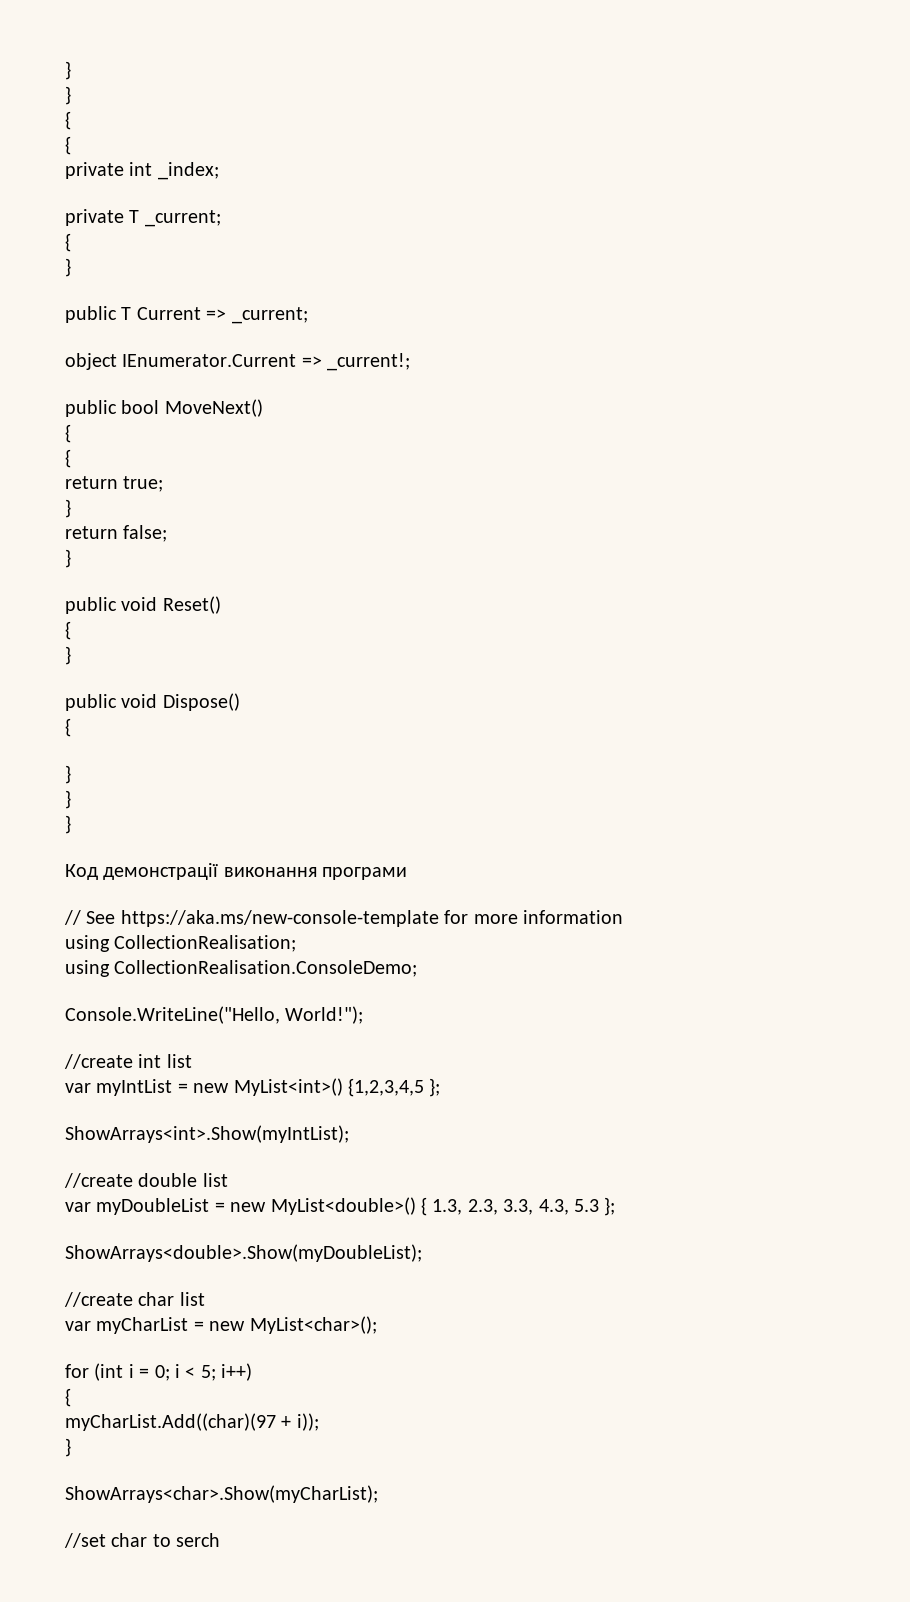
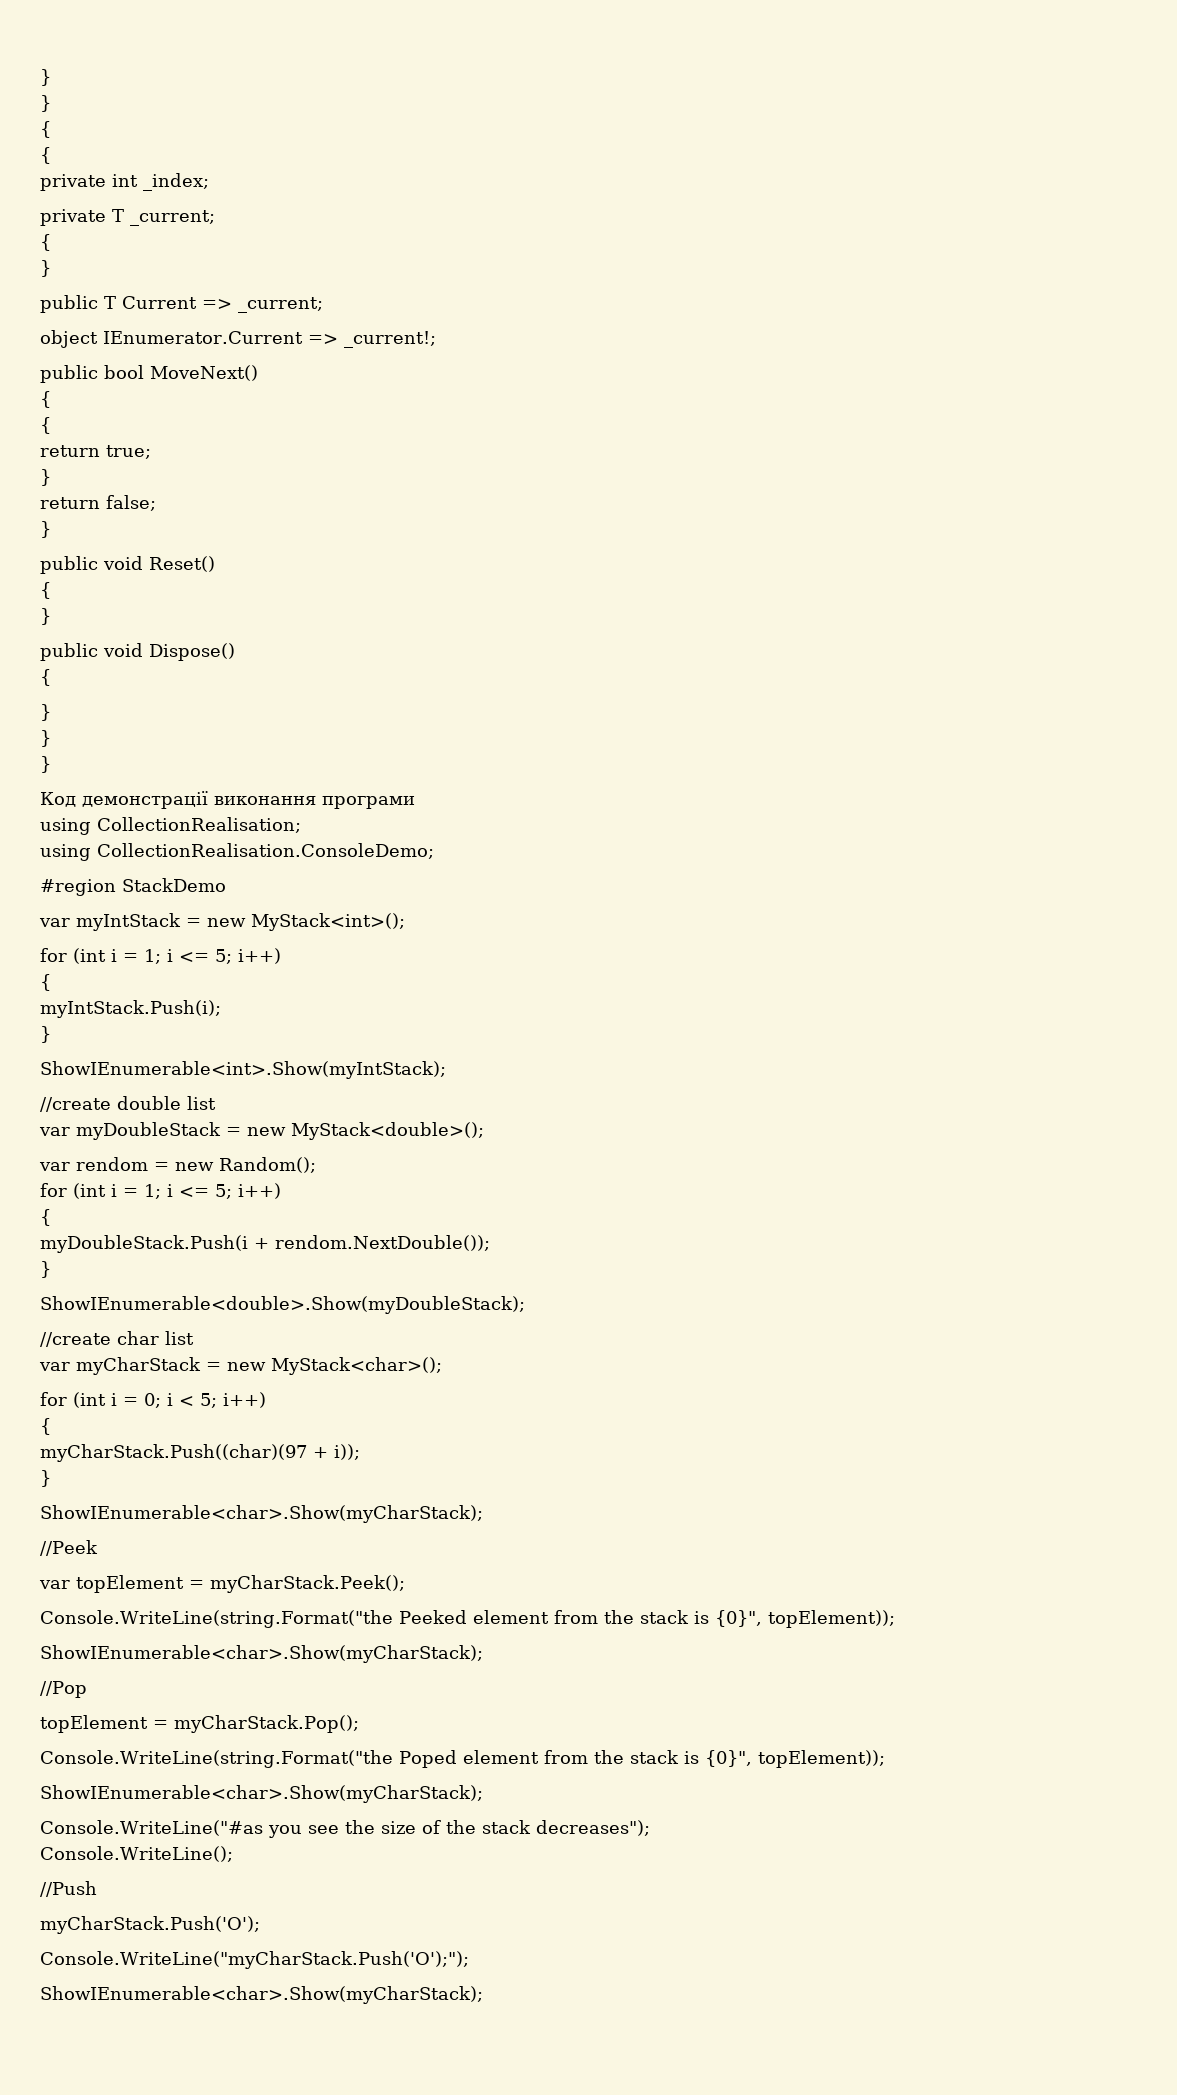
[64,910,623,927] // // See https://aka.ms/new-console-template for more information -> (415, 802) none
[65,1006,364,1024] [64,1054,192,1069] [65,1078,441,1097] [65,1125,349,1143] Console.WriteLine("Hello, World!"); // //create int list // var myIntList = new MyList<int>() {1,2,3,4,5 }; // ShowArrays<int>.Show(myIntList); -> [40,878,226,896] [39,913,405,931] [40,948,281,964] [40,974,51,991] [40,1000,221,1018] [40,1026,51,1043] [40,1061,446,1079] #region StackDemo // var myIntStack = new MyStack<int>(); // for (int i = 1; i <= 5; i++) // { // myIntStack.Push(i); // } // ShowIEnumerable<int>.Show(myIntStack);
[96,1197,616,1216] [65,1244,422,1262] myDoubleList = new MyList<double>() { 1.3, 2.3, 3.3, 4.3, 5.3 }; // ShowArrays<double>.Show(myDoubleList); -> [76,1122,484,1140] [39,1157,316,1173] [40,1183,281,1199] [40,1209,51,1226] [40,1235,490,1253] [40,1261,51,1278] [40,1296,525,1314] myDoubleStack = new MyStack<double>(); // var rendom = new Random(); // for (int i = 1; i <= 5; i++) // { // myDoubleStack.Push(i + rendom.NextDouble()); // } // ShowIEnumerable<double>.Show(myDoubleStack);
[96,1316,377,1334] myCharList = new MyList<char>(); -> [76,1357,442,1375] myCharStack = new MyStack<char>();
[65,1413,276,1431] myCharList.Add((char)(97 -> [40,1444,307,1462] myCharStack.Push((char)(97
[65,1485,378,1503] [64,1533,221,1548] ShowArrays<char>.Show(myCharList); // //set char to serch -> [40,1505,483,1523] [40,1540,98,1556] [39,1575,405,1593] [40,1610,895,1628] [40,1645,483,1663] [40,1681,87,1698] [40,1715,359,1733] [40,1750,885,1768] [40,1785,483,1803] [40,1820,650,1838] [40,1846,233,1862] [40,1881,97,1897] [40,1916,260,1934] [40,1951,469,1969] [40,1986,483,2004] ShowIEnumerable<char>.Show(myCharStack); // //Peek // var topElement = myCharStack.Peek(); // Console.WriteLine(string.Format("the Peeked element from the stack is {0}", topElement)); // ShowIEnumerable<char>.Show(myCharStack); // //Pop // topElement = myCharStack.Pop(); // Console.WriteLine(string.Format("the Poped element from the stack is {0}", topElement)); // ShowIEnumerable<char>.Show(myCharStack); // Console.WriteLine("#as you see the size of the stack decreases"); // Console.WriteLine(); // //Push // myCharStack.Push('O'); // Console.WriteLine("myCharStack.Push('O');"); // ShowIEnumerable<char>.Show(myCharStack);

